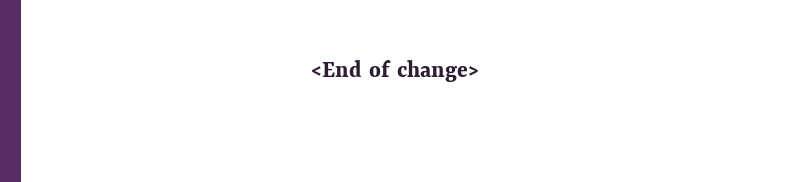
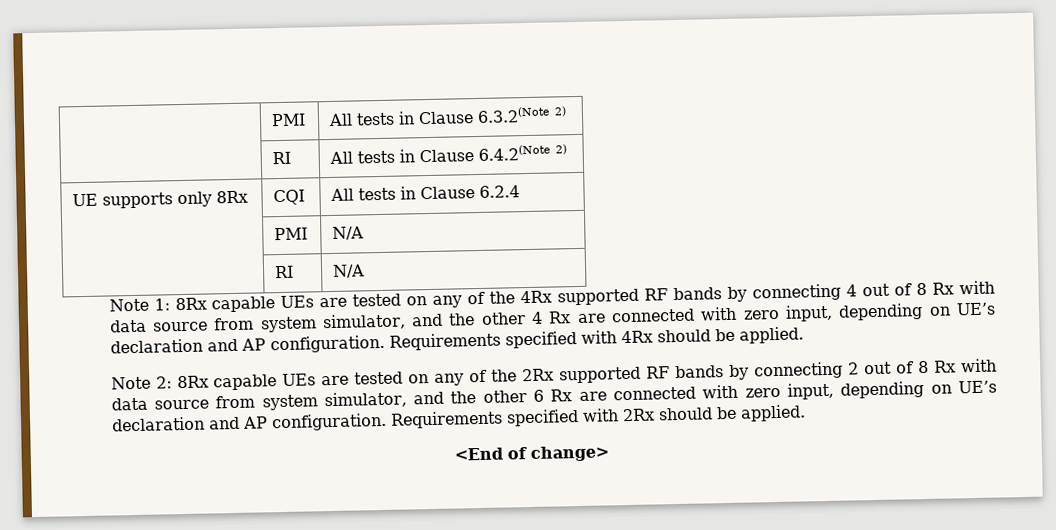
(311, 68) none -> [270,113,306,127] [327,106,566,127] [271,151,291,165] [328,144,567,165] [71,190,248,209] [272,189,305,206] [329,185,520,202] [273,227,308,241] [331,226,364,240] [273,265,294,279] [331,264,365,278] [108,280,996,313] [109,302,996,333] [109,326,804,354] [110,358,998,391] [110,380,997,411] [111,404,806,432] | PMI | All tests in Clause 6.3.2(Note 2) // | RI | All tests in Clause 6.4.2(Note 2) // UE supports only 8Rx | CQI | All tests in Clause 6.2.4 // | PMI | N/A // | RI | N/A // Note 1: 8Rx capable UEs are tested on any of the 4Rx supported RF bands by connecting 4 out of 8 Rx with data source from system simulator, and the other 4 Rx are connected with zero input, depending on UE’s declaration and AP configuration. Requirements specified with 4Rx should be applied. // Note 2: 8Rx capable UEs are tested on any of the 2Rx supported RF bands by connecting 2 out of 8 Rx with data source from system simulator, and the other 6 Rx are connected with zero input, depending on UE’s declaration and AP configuration. Requirements specified with 2Rx should be applied. //

